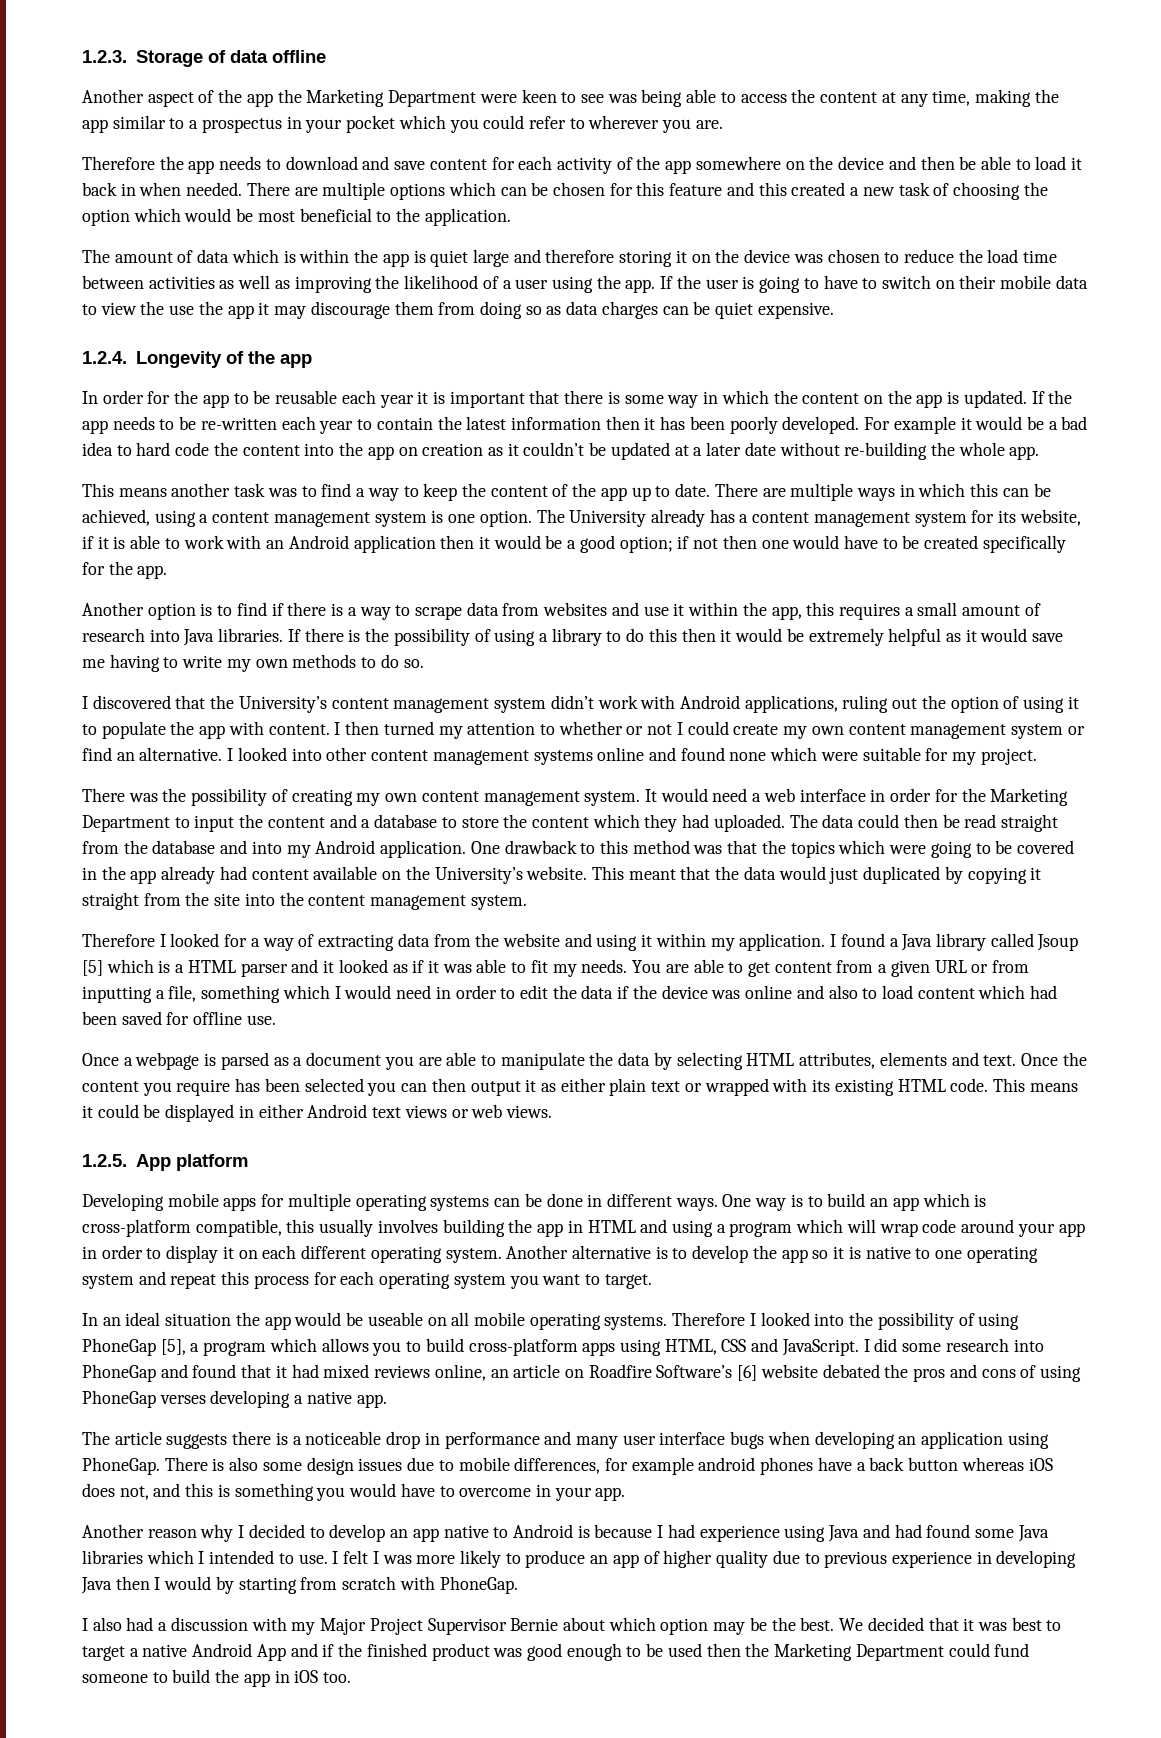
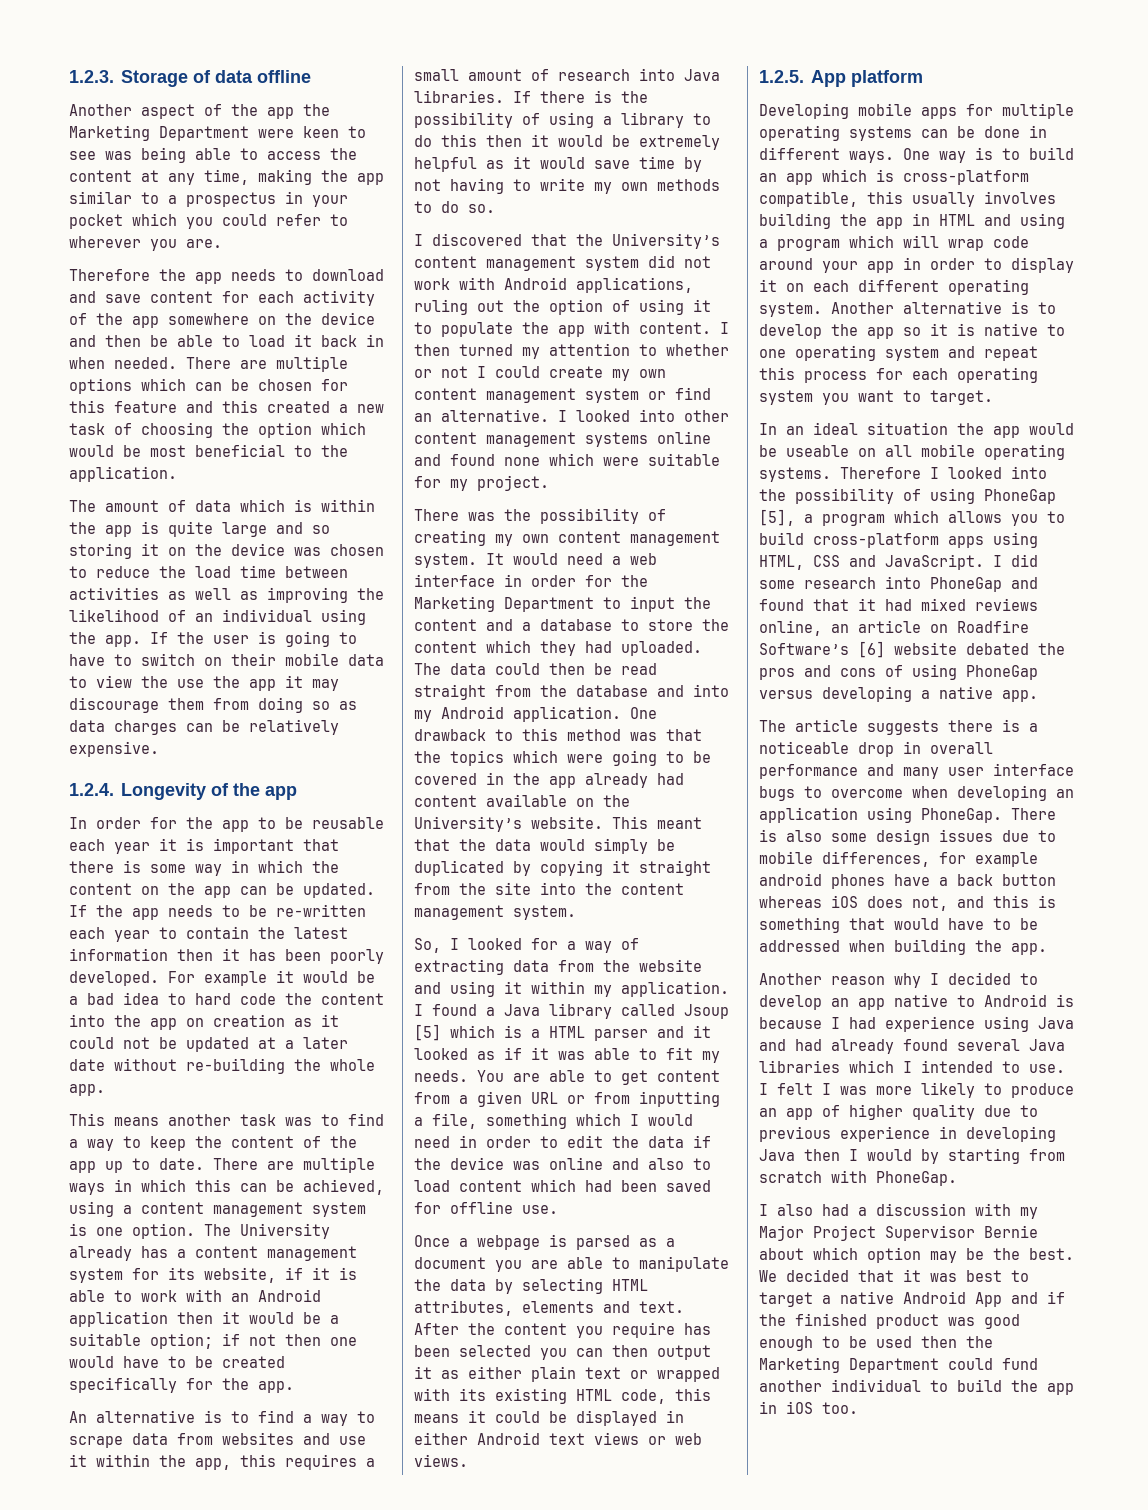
[430,250,469,267] quiet -> [168,521,213,537] quite
[545,249,615,263] therefore -> [312,525,330,534] so
[502,279,549,289] a user -> [195,609,312,622] an individual
[715,302,754,319] quiet -> [249,719,339,735] relatively
[947,391,960,404] is -> [240,883,294,895] can be
[523,442,585,456] couldn’t -> [69,1037,150,1049] could not
[579,535,615,553] good -> [69,1333,141,1346] suitable
[82,602,196,620] Another option -> [69,1410,195,1423] An alternative
[271,602,344,616] if there is -> (294, 1416) none
[82,659,105,668] me -> [639,156,702,172] [414,179,441,191] time by not
[550,695,594,709] didn’t -> [648,255,711,268] did not
[829,867,859,884] just -> [594,838,675,854] simply be
[82,933,155,947] Therefore -> [414,938,441,953] So,
[1020,1053,1058,1066] Once -> [414,1323,459,1335] After
[950,1078,1025,1092] code. This -> [621,1388,711,1404] code, this
[159,1395,206,1404] verses -> [759,690,813,699] versus
(440, 1438) none -> [930,742,993,754] overall
(765, 1440) none -> [804,786,903,798] to overcome
[316,1483,592,1501] you would have to overcome in your -> [849,918,1038,930] [759,939,1002,955] that would have to be addressed when building the
[926,1524,1014,1538] found some -> [831,1039,1020,1054] already found several
[82,1674,148,1683] someone -> [759,1379,921,1392] another individual

